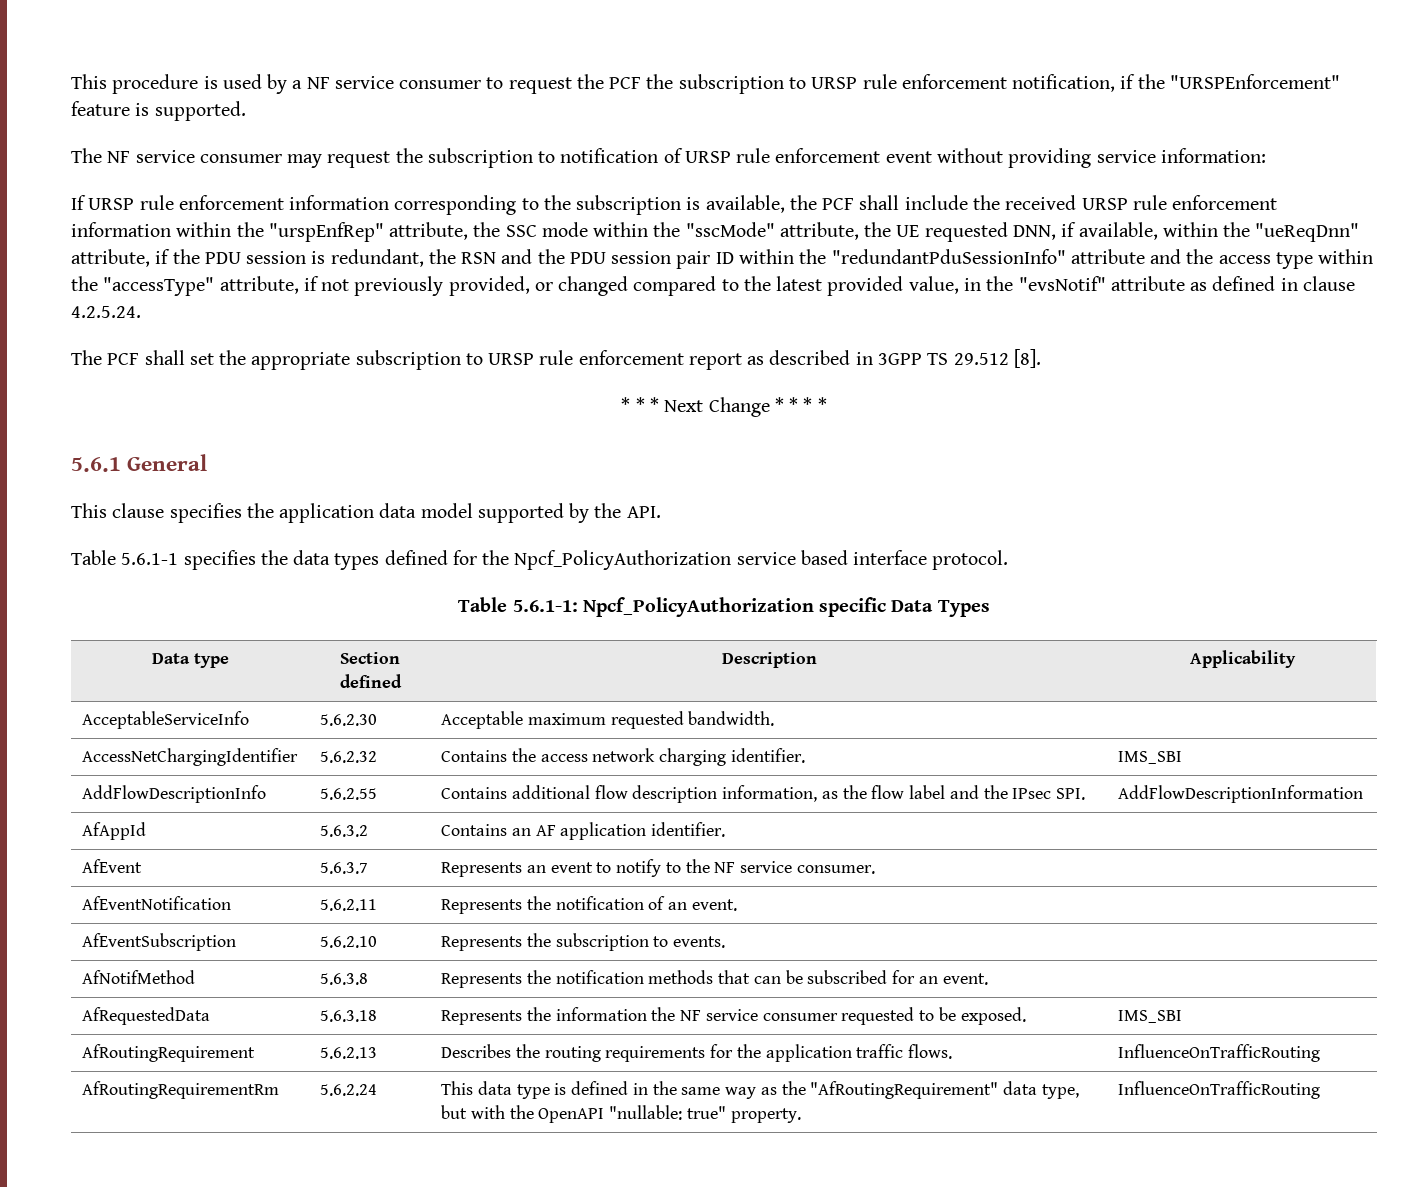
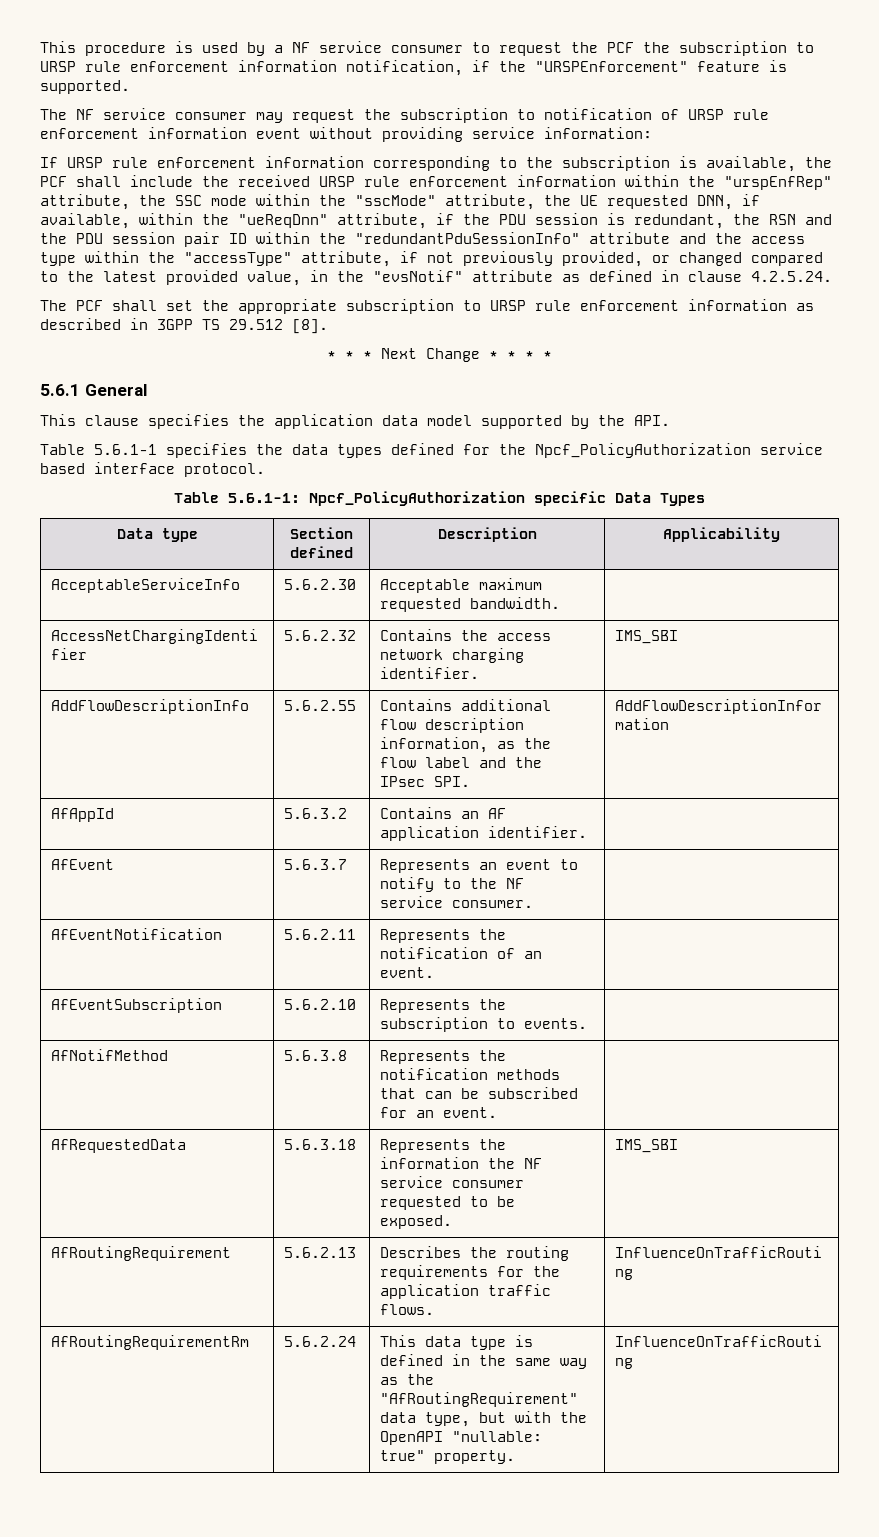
(1007, 81) none -> [238,60,337,72] information
(881, 155) none -> [148,127,247,139] information
[688,353,742,370] report -> [688,299,787,311] information

